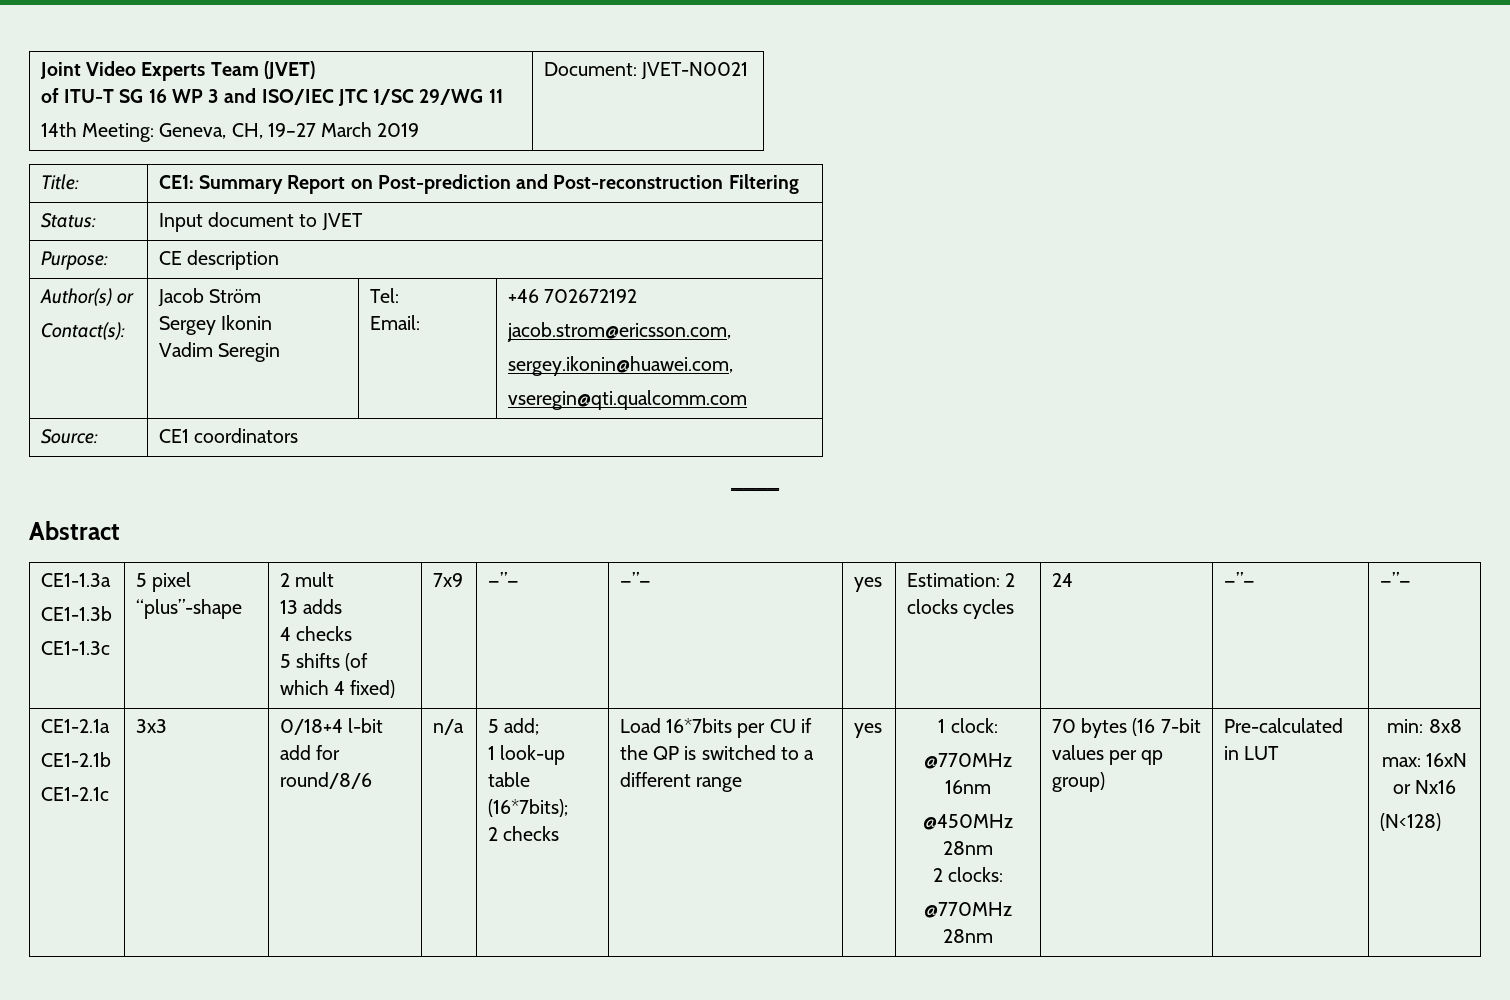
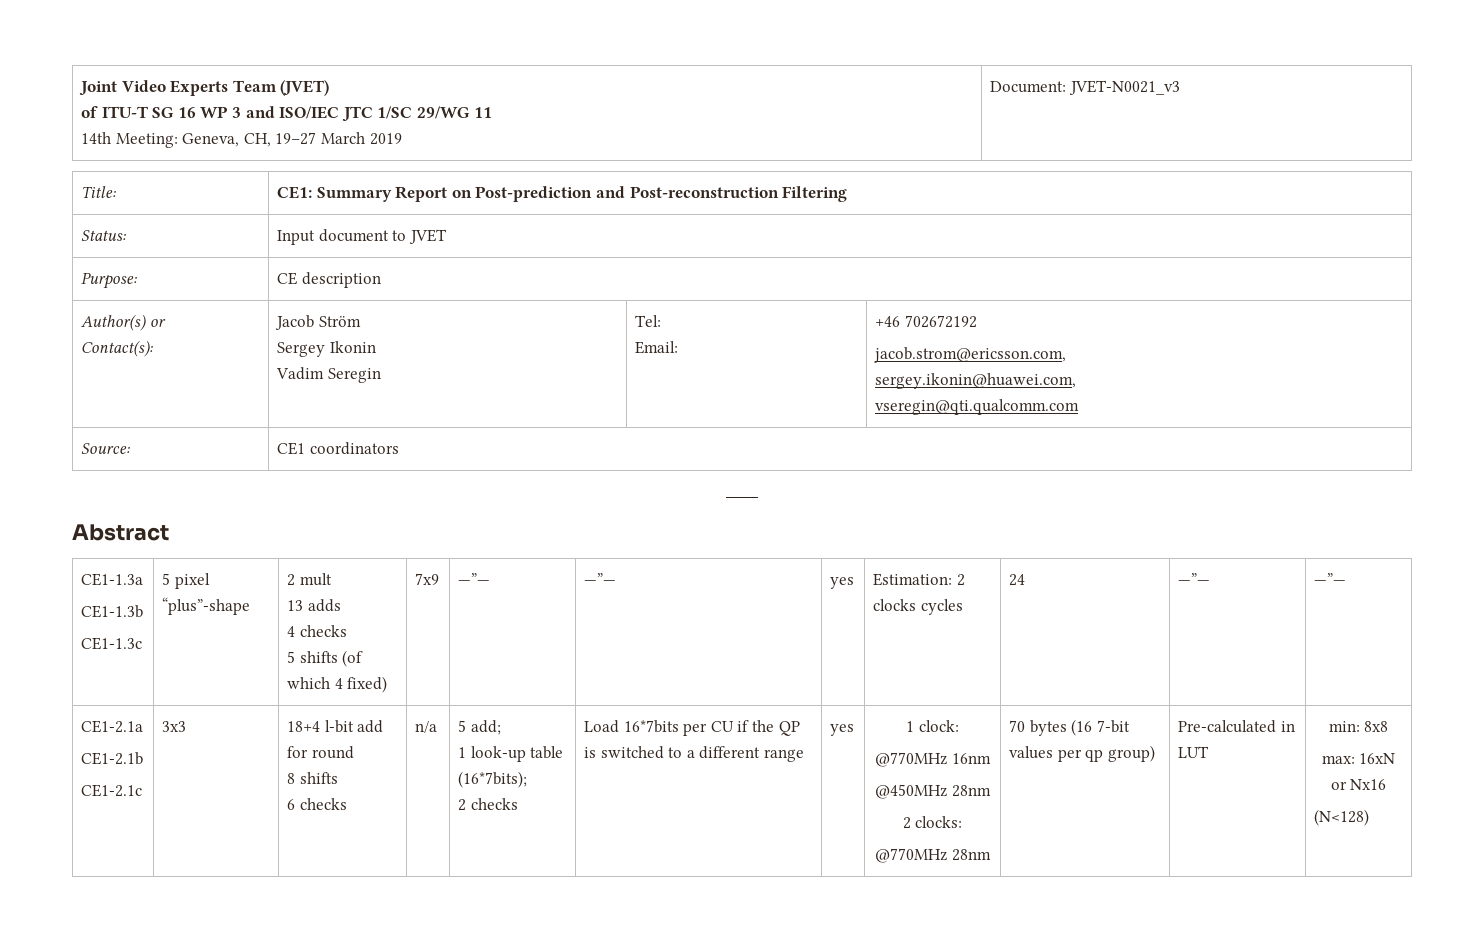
[641,62,749,80] JVET-N0021 -> [1068,80,1180,95] JVET-N0021_v3
[279,719,343,735] 0/18+4 -> [287,721,321,732] 18+4
[279,772,372,789] round/8/6 -> [311,746,354,759] [287,772,338,784] [287,798,347,810] round // 8 shifts // 6 checks

